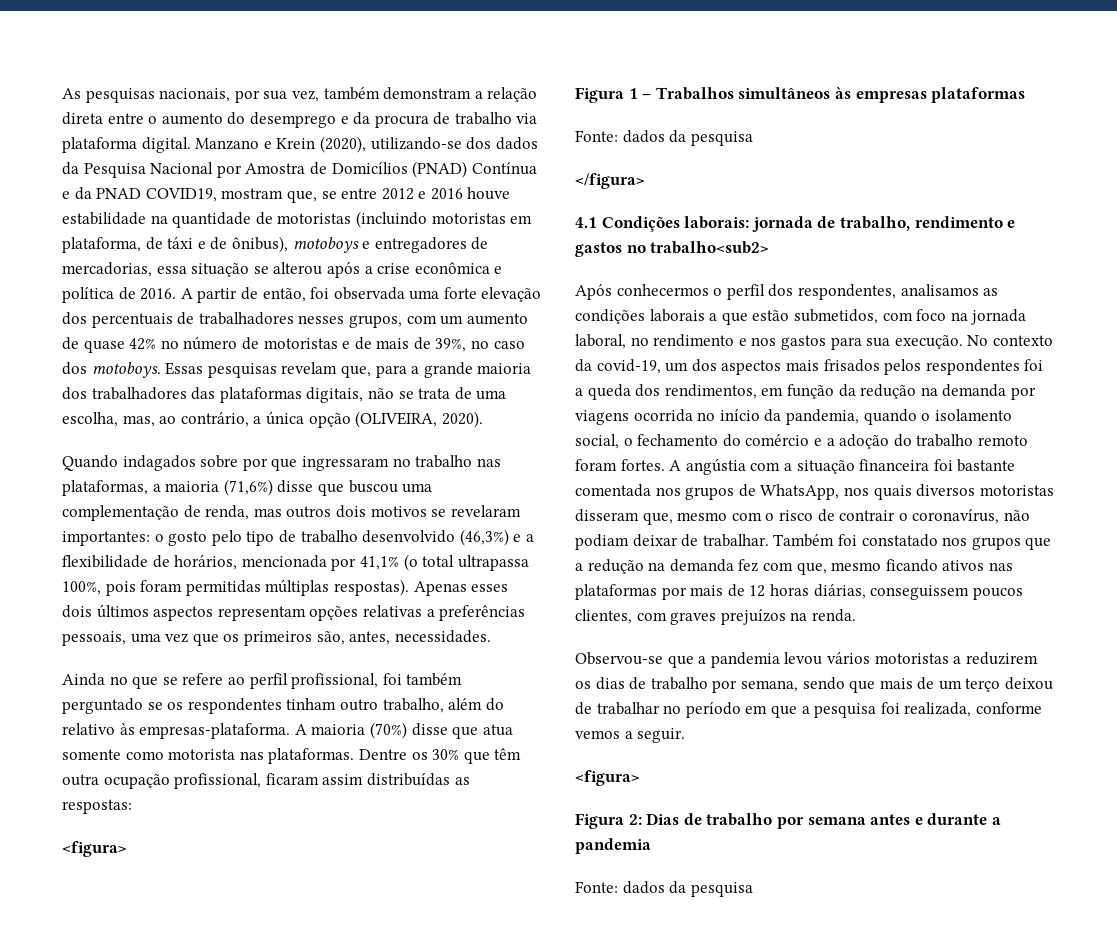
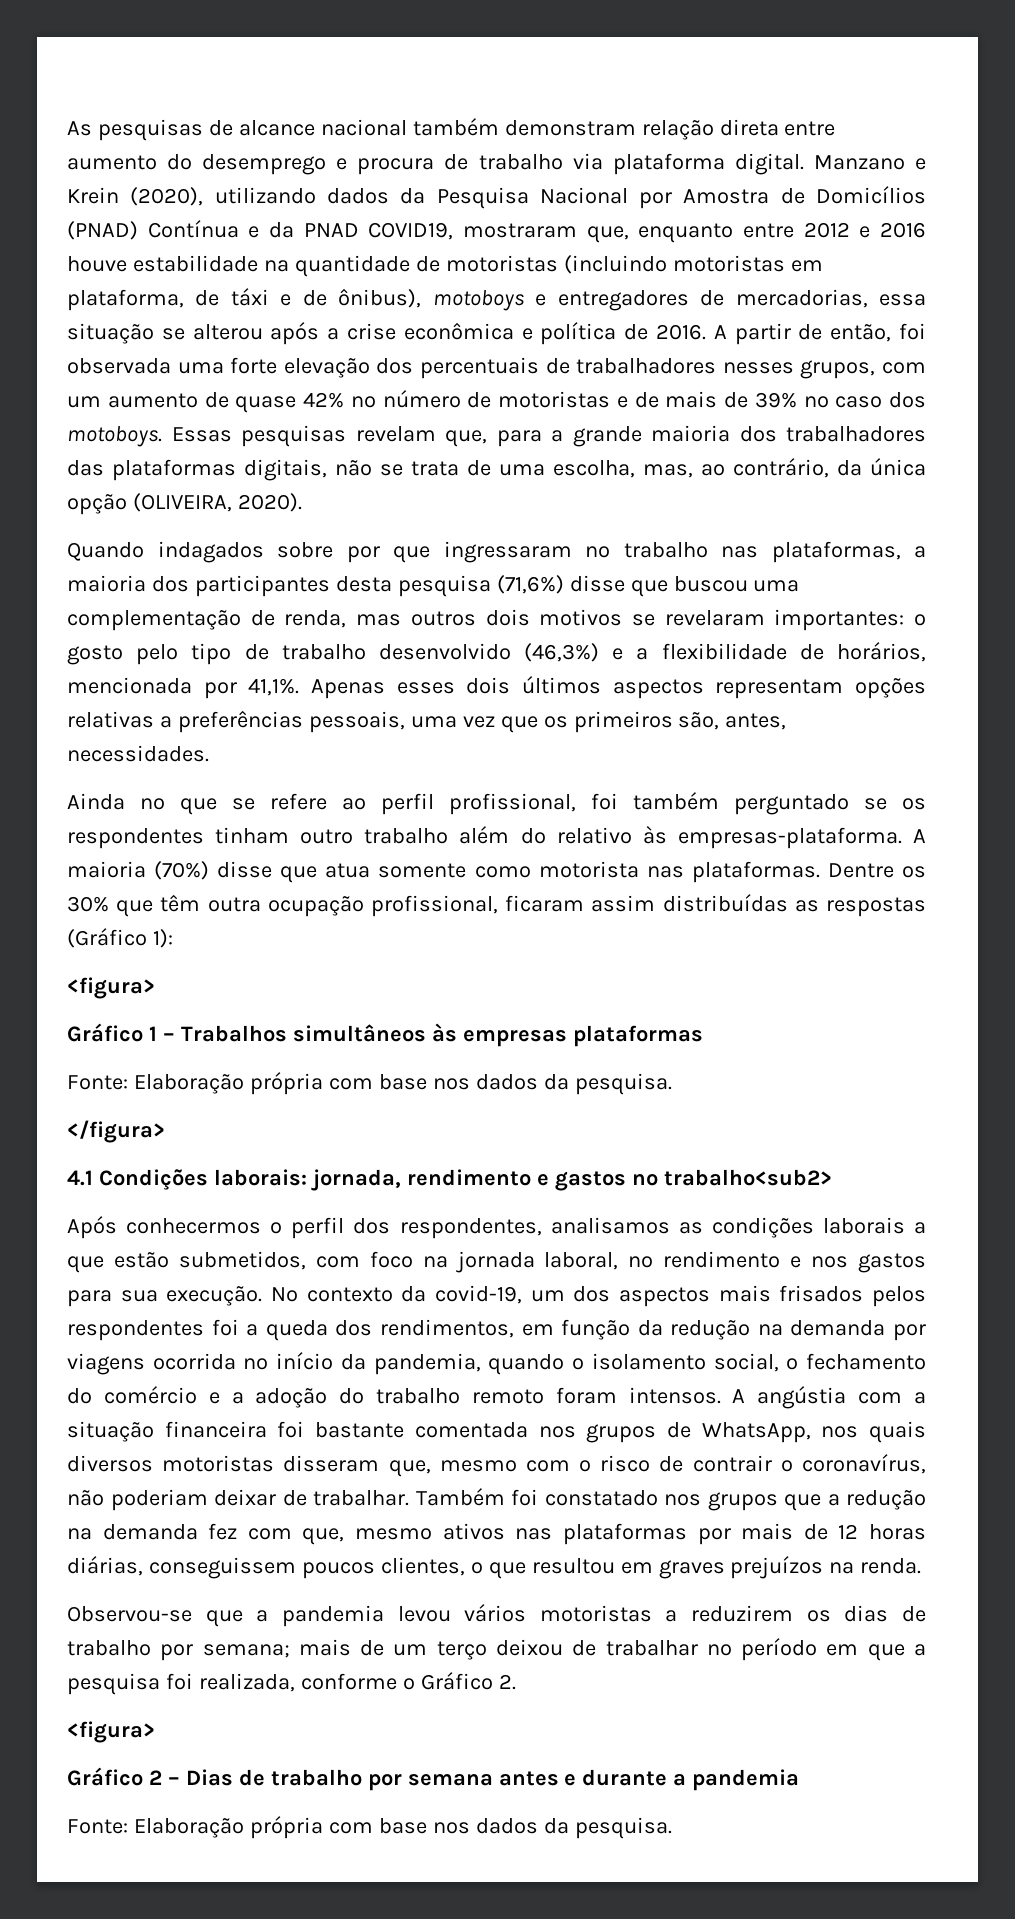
[159,88,319,103] nacionais, por sua vez, -> [208,119,407,136] de alcance nacional
[474,91,483,99] a -> (636, 128) none
[148,116,158,124] o -> (836, 128) none
[353,112,371,125] da -> (348, 164) none
[370,137,492,150] utilizando-se dos -> [214,187,316,204] utilizando
[221,188,337,203] mostram que, se -> [463,223,734,243] mostraram que, enquanto
[435,338,467,352] 39%, -> [754,392,797,408] 39%
[253,416,262,424] a -> [837,460,862,476] da
(220, 486) none -> [151,575,491,597] dos participantes desta pesquisa
[359,554,529,571] [62,579,409,596] 41,1% (o total ultrapassa 100%, pois foram permitidas múltiplas respostas). -> [248,678,300,696] 41,1%.
[382,698,444,713] trabalho, -> [364,828,449,844] trabalho
[62,799,132,814] [62,841,127,857] [575,87,624,103] respostas: // <figura> // Figura -> [826,897,927,917] [67,928,173,948] [67,977,155,999] [67,1023,143,1042] respostas (Gráfico 1): // <figura> // Gráfico
[622,130,753,146] dados da pesquisa -> [133,1072,672,1095] Elaboração própria com base nos dados da pesquisa.
[751,216,910,232] jornada de trabalho, -> [310,1169,401,1191] jornada,
[620,459,665,471] fortes. -> [628,1387,721,1404] intensos.
[575,534,629,550] podiam -> [110,1489,208,1511] poderiam
[885,559,938,572] ficando -> (433, 1534) none
[636,612,667,621] com -> [470,1558,653,1579] o que resultou em
[740,677,876,693] semana, sendo que -> [202,1644,290,1658] semana;
[575,728,686,743] [575,770,640,786] [575,813,642,829] vemos a seguir. // <figura> // Figura 2: -> [402,1672,516,1690] [67,1721,155,1743] [67,1767,180,1786] o Gráfico 2. // <figura> // Gráfico 2 –
[622,881,753,897] dados da pesquisa -> [133,1816,672,1839] Elaboração própria com base nos dados da pesquisa.

